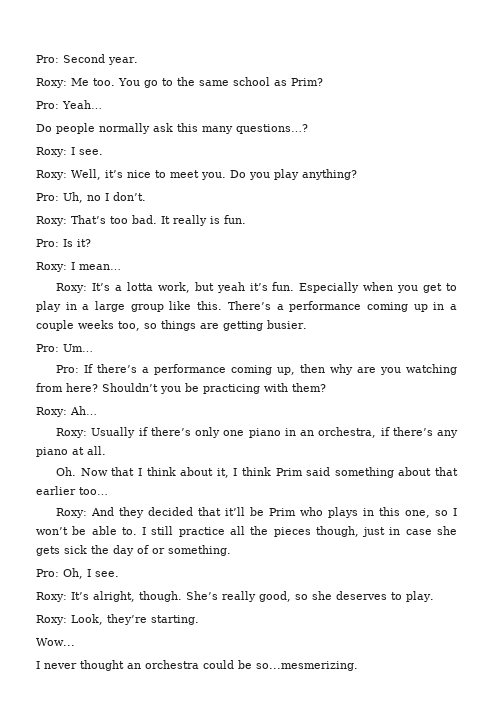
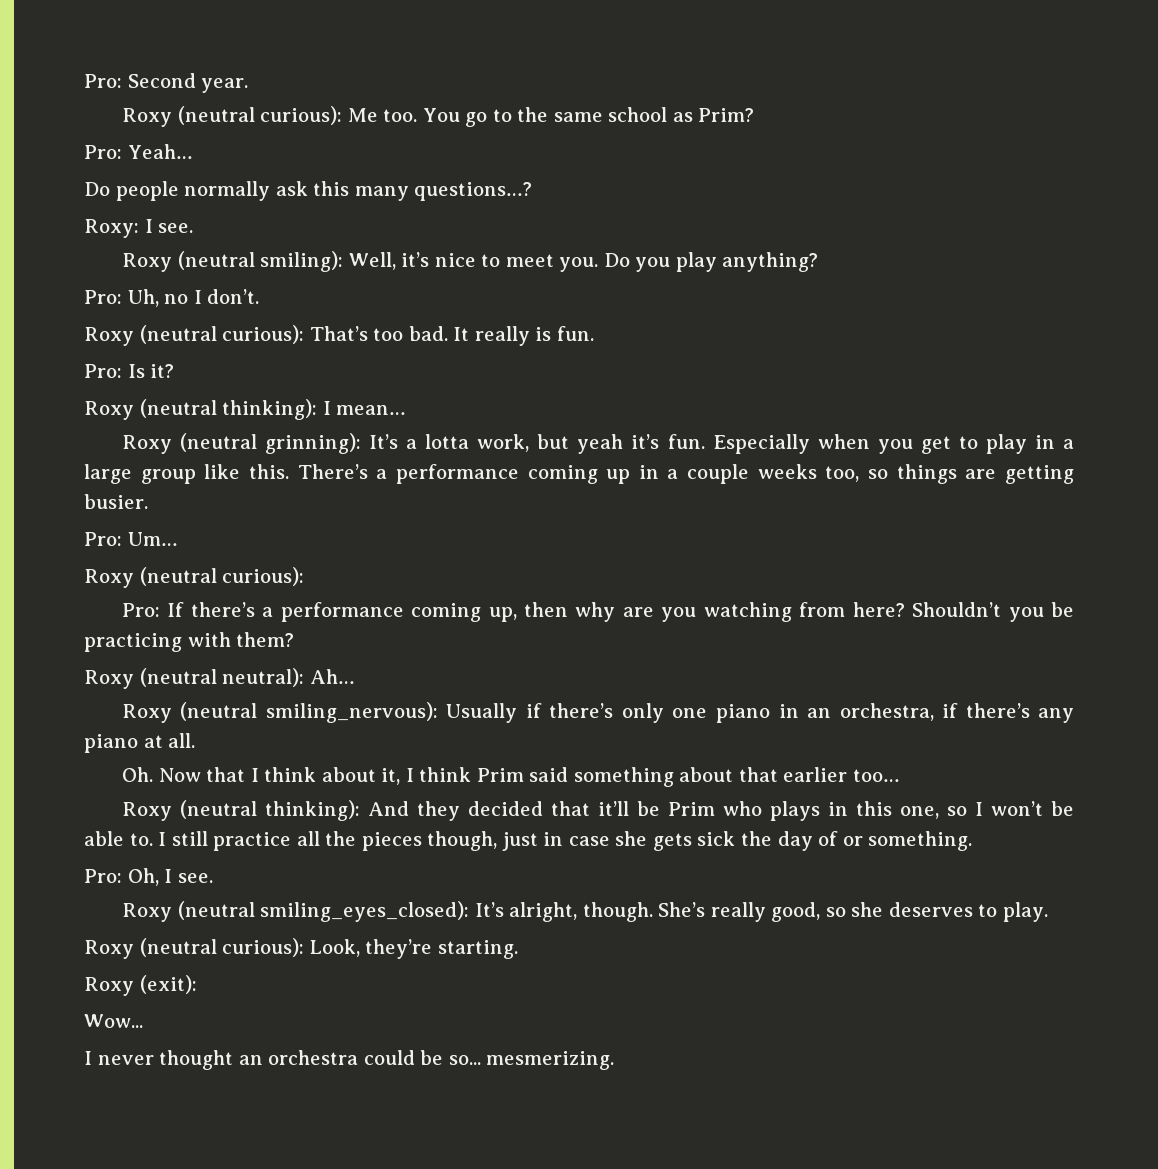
[36,78,67,88] Roxy: -> [121,106,343,127] Roxy (neutral curious):
[36,170,67,180] Roxy: -> [121,251,344,272] Roxy (neutral smiling):
[36,216,67,226] Roxy: -> [84,325,305,346] Roxy (neutral curious):
[36,262,67,272] Roxy: -> [84,399,318,420] Roxy (neutral thinking):
[56,283,88,293] Roxy: -> [121,433,362,454] Roxy (neutral grinning):
(93, 348) none -> [84,567,305,588] // Roxy (neutral curious):
[36,406,97,417] [56,428,88,438] Roxy: Ah… // Roxy: -> [84,668,355,689] [121,702,438,723] Roxy (neutral neutral): Ah… // Roxy (neutral smiling_nervous):
[56,508,88,518] Roxy: -> [121,800,360,821] Roxy (neutral thinking):
[36,592,67,602] Roxy: -> [121,901,470,922] Roxy (neutral smiling_eyes_closed):
[36,615,67,625] Roxy: -> [84,938,305,959] Roxy (neutral curious):
(199, 620) none -> [84,975,197,996] // Roxy (exit):
[256,661,358,671] so...mesmerizing. -> [448,1051,615,1070] so... mesmerizing.

